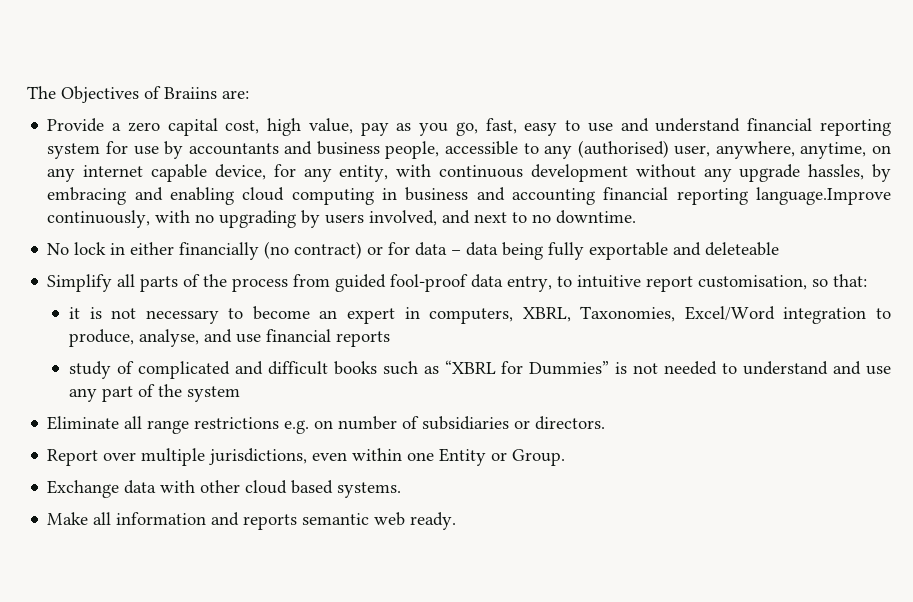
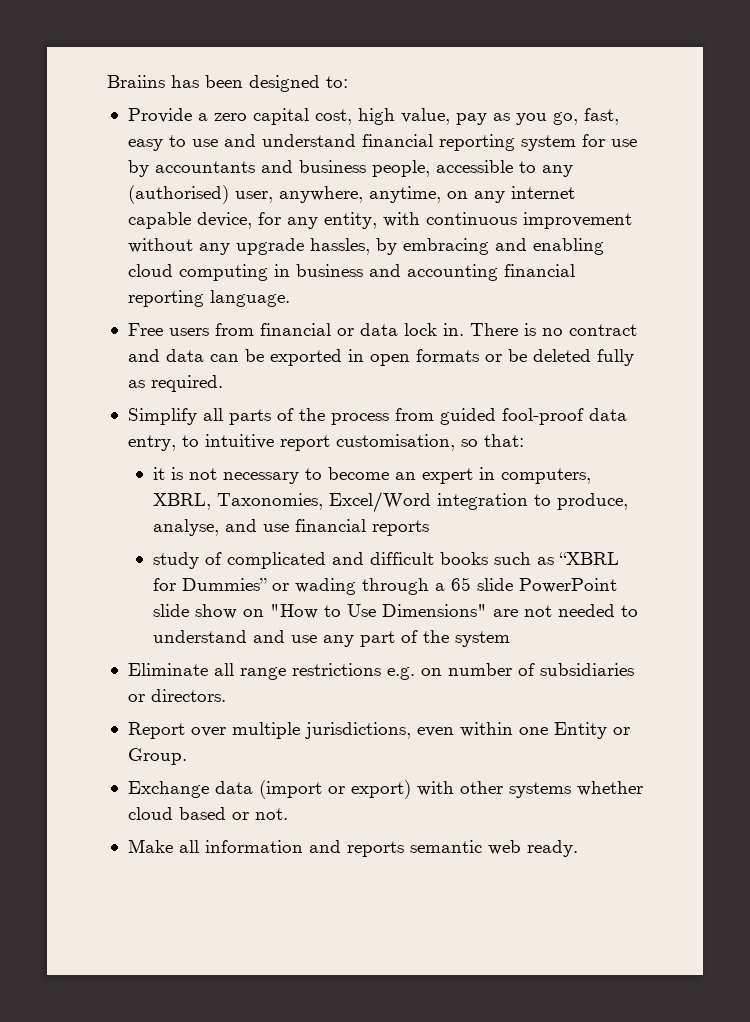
[27,86,249,103] The Objectives of Braiins are: -> [107,75,348,92] Braiins has been designed to:
[530,164,628,182] development -> [522,212,632,229] improvement
[756,187,892,205] [47,210,637,228] [47,241,780,260] language.Improve continuously, with no upgrading by users involved, and next to no downtime. // No lock in either financially (no contract) or for data – data being fully exportable and deleteable -> [209,290,290,307] [127,323,637,336] [127,349,634,366] [127,375,223,392] language. // Free users from financial or data lock in. There is no contract and data can be exported in open formats or be deleted fully as required.
[615,362,628,374] is -> [271,577,617,595] [152,604,518,619] or wading through a 65 slide PowerPoint slide show on "How to Use Dimensions" are
[160,480,402,498] with other cloud based systems. -> [258,780,643,799] [127,807,288,820] (import or export) with other systems whether cloud based or not.

